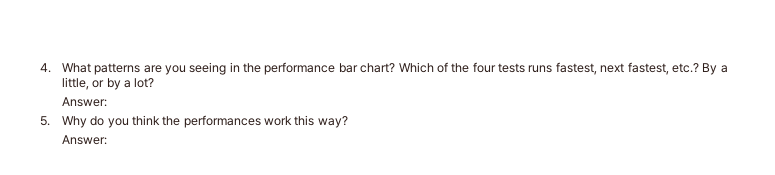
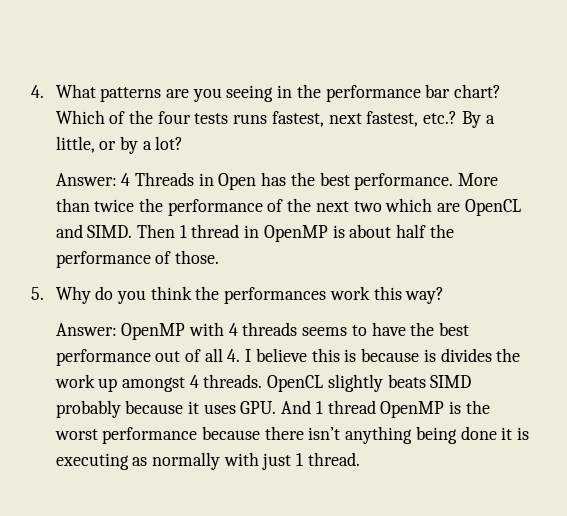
(107, 102) none -> [121,172,499,190] [55,198,521,216] [55,224,454,242] [55,250,219,268] 4 Threads in Open has the best performance. More than twice the performance of the next two which are OpenCL and SIMD. Then 1 thread in OpenMP is about half the performance of those.
(107, 140) none -> [121,322,470,340] [55,348,521,366] [54,374,472,392] [55,400,490,418] [54,426,530,444] [55,452,360,470] OpenMP with 4 threads seems to have the best performance out of all 4. I believe this is because is divides the work up amongst 4 threads. OpenCL slightly beats SIMD probably because it uses GPU. And 1 thread OpenMP is the worst performance because there isn’t anything being done it is executing as normally with just 1 thread.

